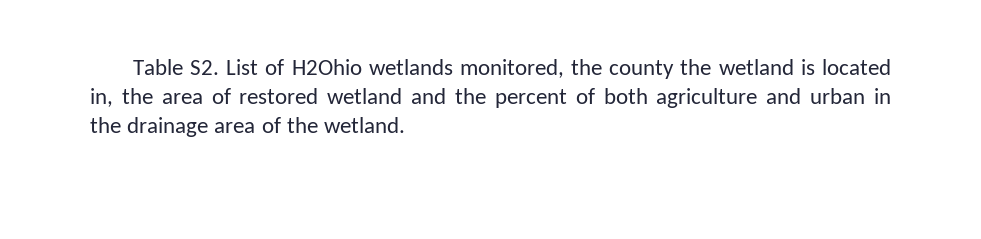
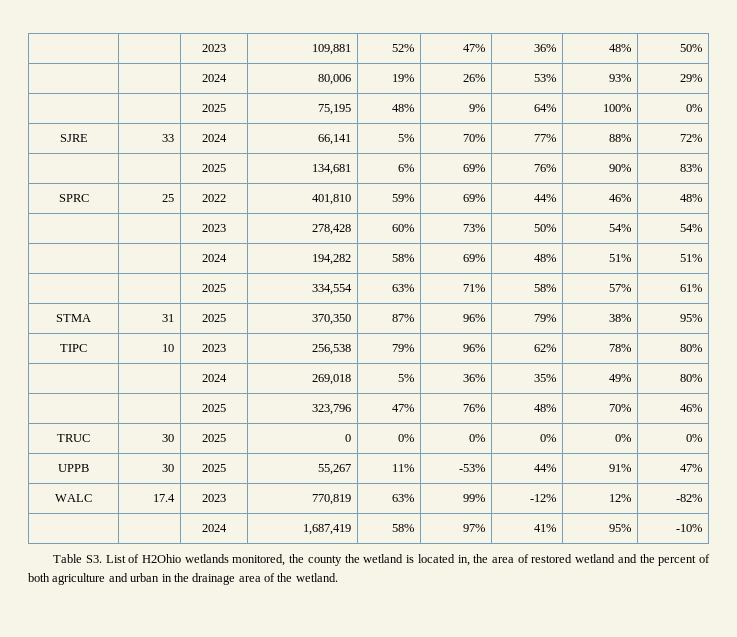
[132,59,219,75] Table S2. -> [202,44,226,52] [312,44,352,55] [392,44,415,52] [463,44,486,52] [534,44,557,52] [609,44,632,52] [680,44,703,52] [202,74,227,82] [318,74,352,85] [392,74,415,82] [463,74,486,82] [534,74,557,82] [609,74,632,82] [680,74,703,82] [202,104,226,112] [318,104,352,115] [392,104,415,112] [469,104,486,112] [534,104,557,112] [603,104,632,112] [686,104,703,112] [59,134,88,142] [162,134,175,142] [202,134,227,142] [318,134,352,145] [398,134,415,142] [463,134,486,142] [534,134,557,142] [609,134,632,142] [680,134,703,142] [202,164,226,172] [312,164,352,175] [398,164,415,172] [463,164,486,172] [534,164,557,172] [609,164,632,172] [680,164,703,172] [58,194,89,202] [162,194,175,202] [202,194,226,202] [312,194,352,205] [392,194,415,202] [463,194,486,202] [534,194,557,202] [609,194,632,202] [680,194,703,202] [202,224,226,232] [312,224,352,235] [392,224,415,232] [463,224,486,232] [534,224,557,232] [609,224,632,232] [680,224,703,232] [202,254,227,262] [312,254,352,265] [392,254,415,262] [463,254,486,262] [534,254,557,262] [609,254,632,262] [680,254,703,262] [202,284,226,292] [312,284,353,295] [392,284,415,292] [463,284,486,292] [534,284,557,292] [609,284,632,292] [680,284,703,292] [56,314,91,322] [162,314,175,322] [202,314,226,322] [312,314,352,325] [392,314,415,322] [463,314,486,322] [534,314,557,322] [609,314,632,322] [680,314,703,322] [60,344,87,352] [162,344,175,352] [202,344,226,352] [312,344,352,355] [392,344,415,352] [463,344,486,352] [534,344,557,352] [609,344,632,352] [680,344,703,352] [202,374,227,382] [312,374,352,385] [398,374,415,382] [463,374,486,382] [534,374,557,382] [609,374,632,382] [680,374,703,382] [202,404,226,412] [312,404,352,415] [392,404,415,412] [463,404,486,412] [534,404,557,412] [609,404,632,412] [680,404,703,412] [57,434,90,442] [162,434,175,442] [202,434,226,442] [345,434,352,442] [398,434,415,442] [469,434,486,442] [540,434,557,442] [615,434,632,442] [686,434,703,442] [58,464,89,472] [162,464,175,472] [202,464,226,472] [318,464,352,475] [392,464,415,472] [459,464,486,472] [534,464,557,472] [609,464,632,472] [680,464,703,472] [55,494,92,502] [153,494,176,502] [202,494,226,502] [312,494,352,505] [392,494,415,502] [463,494,486,502] [530,494,557,502] [609,494,632,502] [676,494,703,502] [202,524,227,532] [303,524,352,535] [392,524,415,532] [463,524,486,532] [534,524,557,532] [609,524,632,532] [676,524,703,532] [53,554,102,563] | | 2023 | 109,881 | 52% | 47% | 36% | 48% | 50% // | | 2024 | 80,006 | 19% | 26% | 53% | 93% | 29% // | | 2025 | 75,195 | 48% | 9% | 64% | 100% | 0% // SJRE | 33 | 2024 | 66,141 | 5% | 70% | 77% | 88% | 72% // | | 2025 | 134,681 | 6% | 69% | 76% | 90% | 83% // SPRC | 25 | 2022 | 401,810 | 59% | 69% | 44% | 46% | 48% // | | 2023 | 278,428 | 60% | 73% | 50% | 54% | 54% // | | 2024 | 194,282 | 58% | 69% | 48% | 51% | 51% // | | 2025 | 334,554 | 63% | 71% | 58% | 57% | 61% // STMA | 31 | 2025 | 370,350 | 87% | 96% | 79% | 38% | 95% // TIPC | 10 | 2023 | 256,538 | 79% | 96% | 62% | 78% | 80% // | | 2024 | 269,018 | 5% | 36% | 35% | 49% | 80% // | | 2025 | 323,796 | 47% | 76% | 48% | 70% | 46% // TRUC | 30 | 2025 | 0 | 0% | 0% | 0% | 0% | 0% // UPPB | 30 | 2025 | 55,267 | 11% | -53% | 44% | 91% | 47% // WALC | 17.4 | 2023 | 770,819 | 63% | 99% | -12% | 12% | -82% // | | 2024 | 1,687,419 | 58% | 97% | 41% | 95% | -10% // Table S3.

